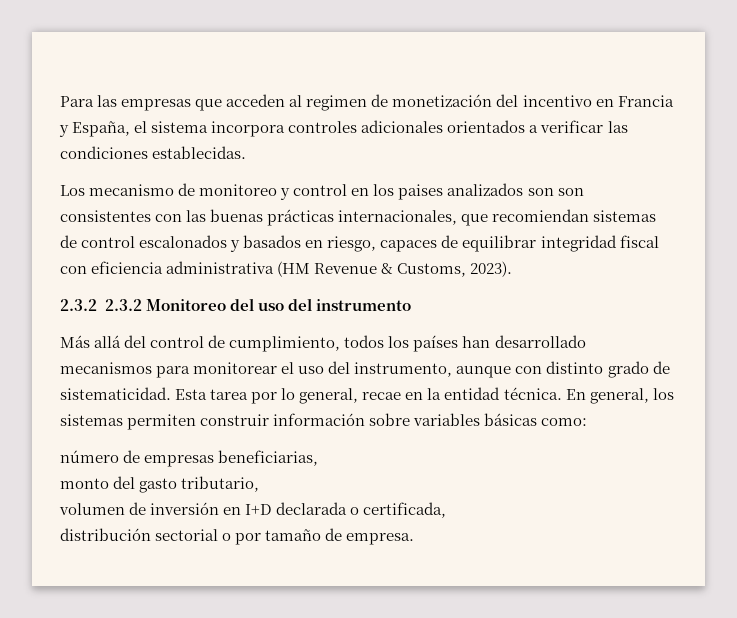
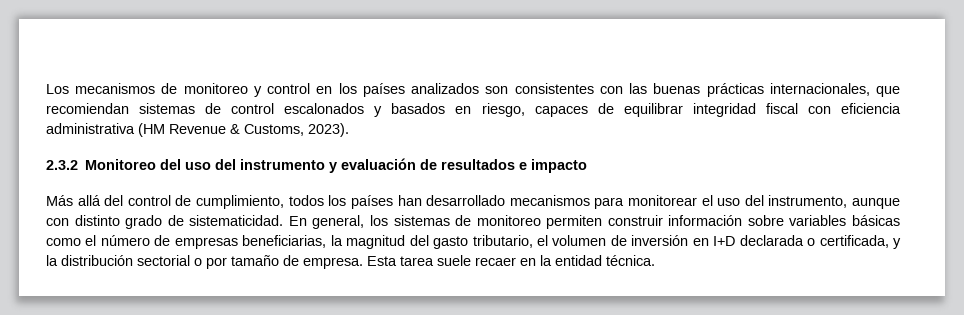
[60,94,674,111] [59,120,628,137] [60,146,247,159] [60,184,175,196] Para las empresas que acceden al regimen de monetización del incentivo en Francia y España, el sistema incorpora controles adicionales orientados a verificar las condiciones establecidas. // Los mecanismo -> [46,83,156,94] Los mecanismos
[398,184,444,200] paises -> [362,83,405,97] países
[557,188,584,196] son -> (509, 90) none
[104,299,142,311] 2.3.2 -> (78, 165) none
(411, 305) none -> [329,158,588,173] y evaluación de resultados e impacto
[175,387,562,404] Esta tarea por lo general, recae en la entidad técnica. -> (284, 220) none
(123, 420) none -> [455,215,541,226] de monitoreo
[541,418,588,426] como: // -> [46,235,97,246] como el
[60,478,109,489] // monto -> [330,235,406,249] la magnitud
(260, 484) // -> [536,235,548,246] el
(447, 510) // -> [893,238,902,249] [46,255,58,266] y la
(415, 539) none -> [367,255,655,266] Esta tarea suele recaer en la entidad técnica.

